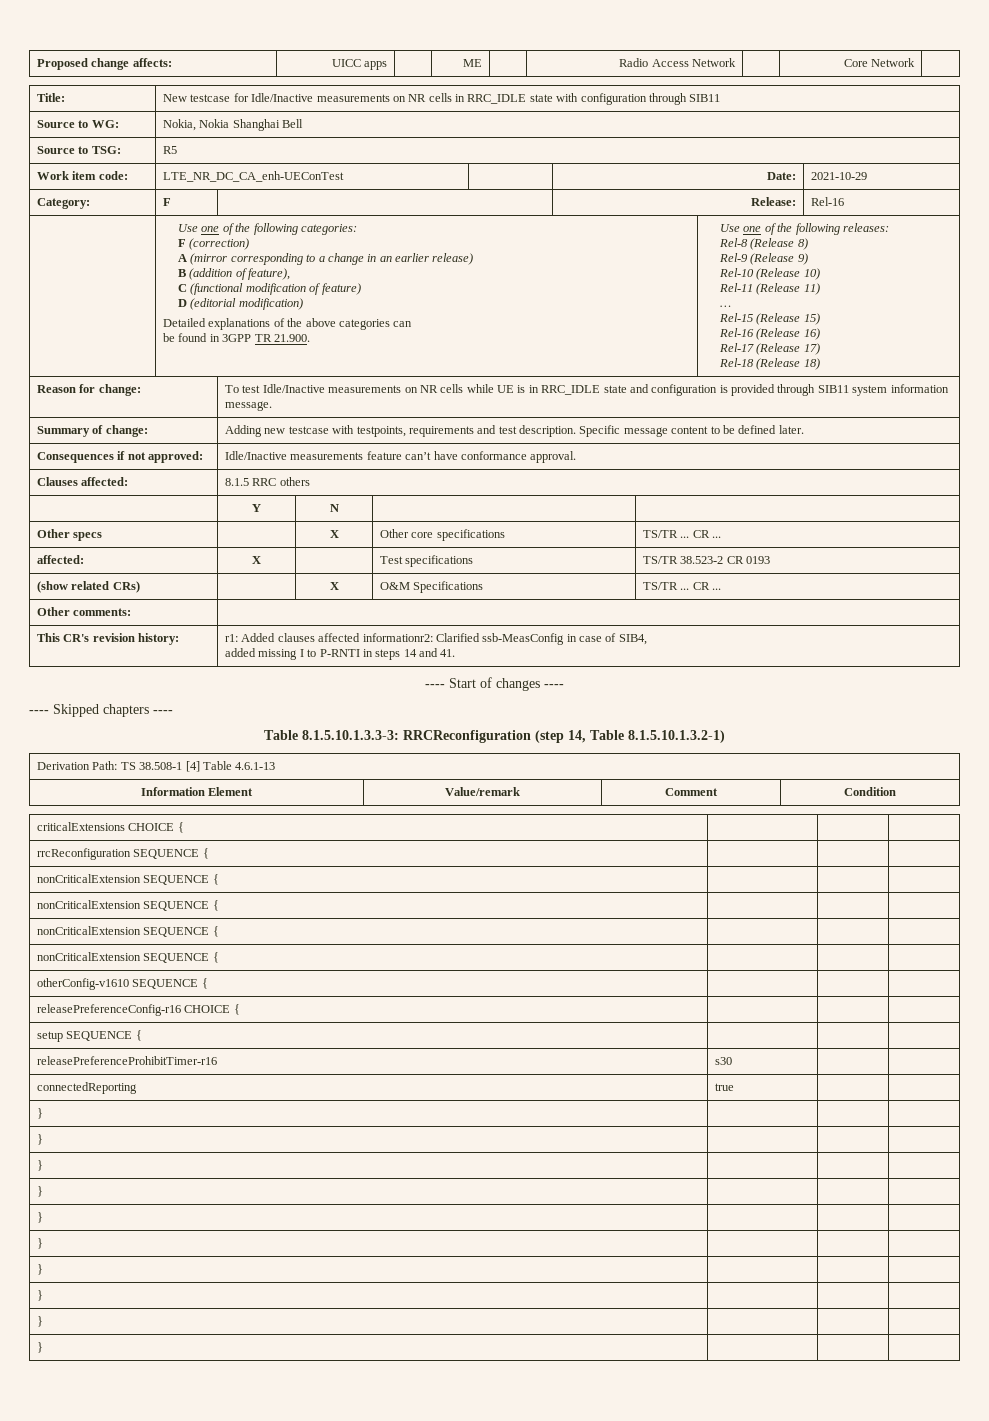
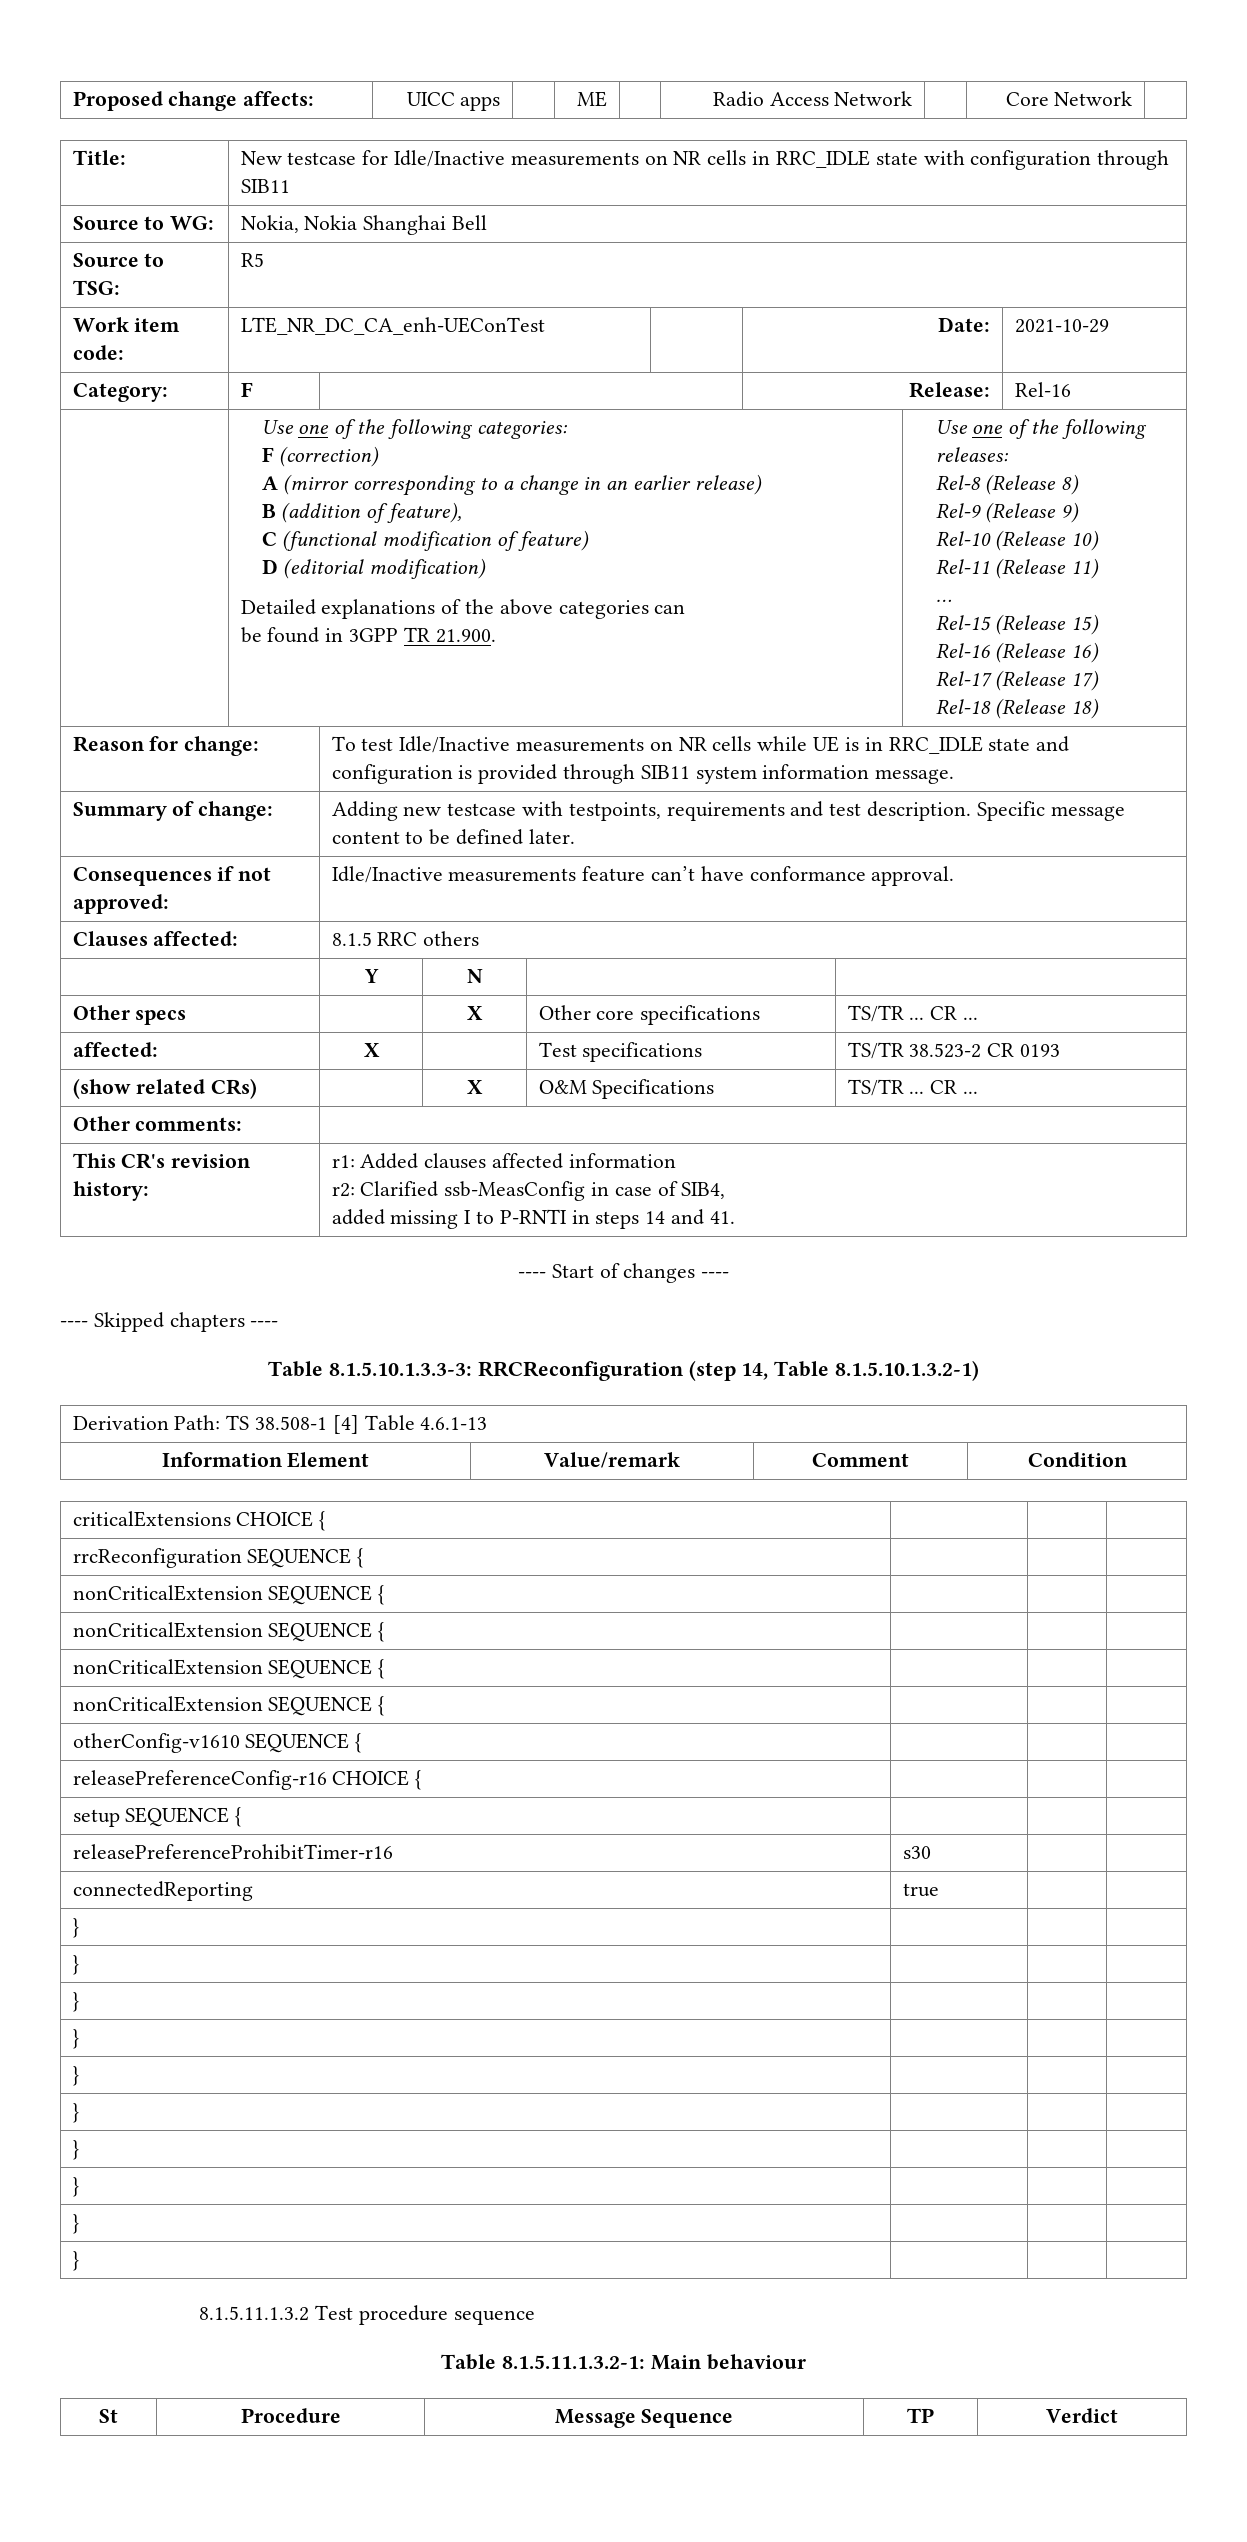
[362,633,433,642] informationr2: -> [568,1153,676,1168] [331,1183,355,1197] information // r2:
(44, 1347) none -> [199,2305,535,2325] [441,2354,806,2370] [99,2409,118,2423] [240,2408,341,2423] [554,2409,734,2428] [907,2408,934,2423] [1046,2408,1118,2423] // 8.1.5.11.1.3.2 Test procedure sequence // Table 8.1.5.11.1.3.2-1: Main behaviour // St | Procedure | Message Sequence | TP | Verdict

